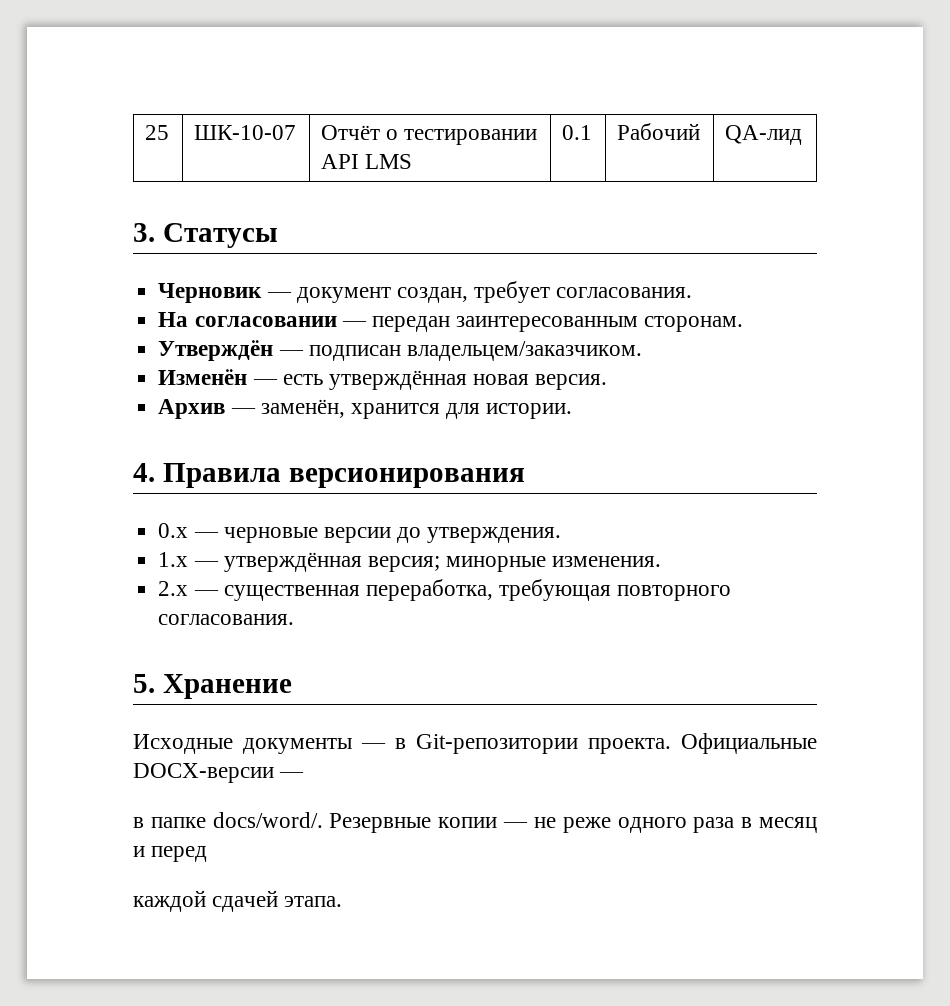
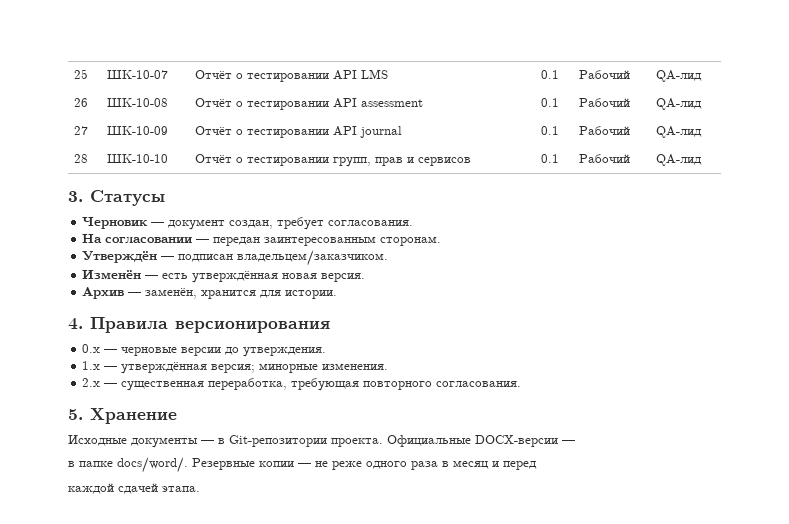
(803, 135) none -> [74,98,89,107] [107,98,169,107] [195,98,424,110] [541,98,560,107] [579,98,631,107] [656,98,703,110] [74,126,89,135] [107,126,169,135] [195,126,403,138] [541,126,560,135] [579,126,631,135] [656,126,703,138] [74,154,89,163] [107,154,169,163] [195,154,472,167] [541,154,560,163] [579,154,631,163] [656,154,703,166] // 26 | ШК-10-08 | Отчёт о тестировании API assessment | 0.1 | Рабочий | QA-лид // 27 | ШК-10-09 | Отчёт о тестировании API journal | 0.1 | Рабочий | QA-лид // 28 | ШК-10-10 | Отчёт о тестировании групп, прав и сервисов | 0.1 | Рабочий | QA-лид

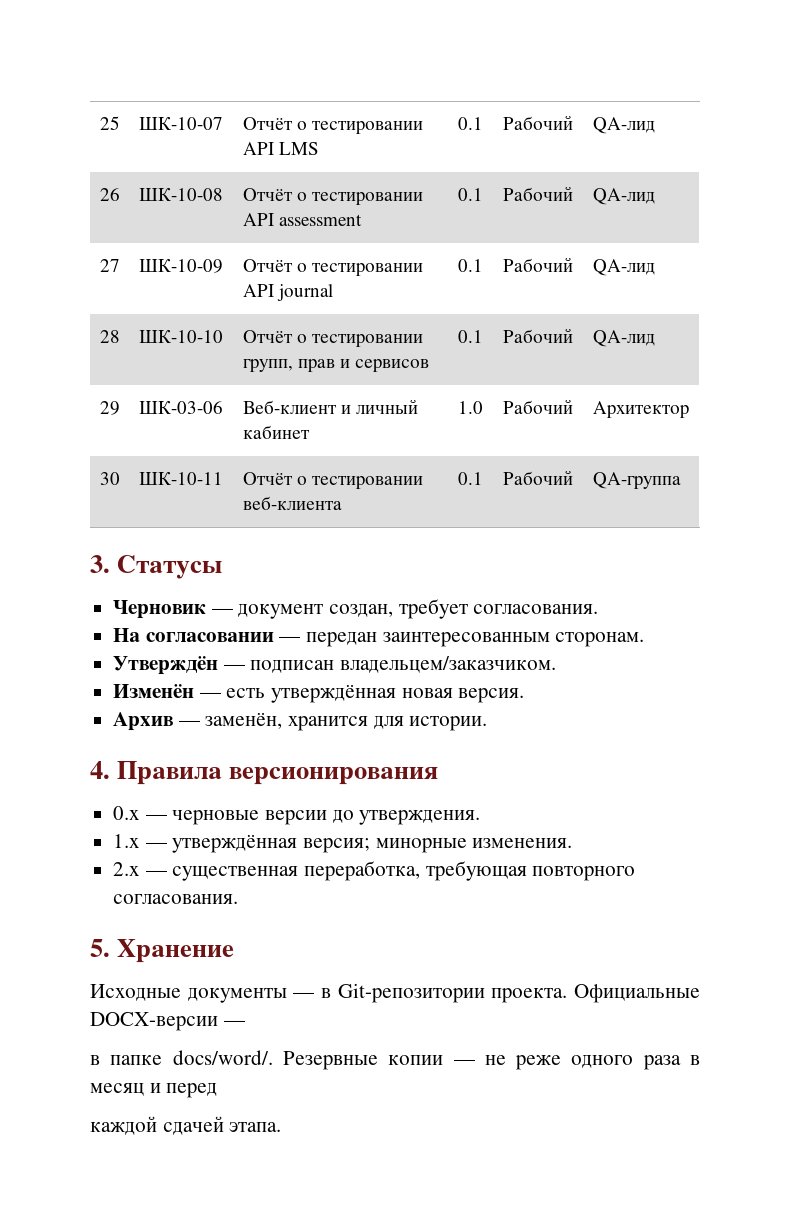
(703, 160) none -> [99,401,120,415] [138,401,223,414] [242,400,418,414] [242,425,310,439] [457,401,483,414] [502,400,573,414] [592,401,689,418] [99,472,120,485] [138,472,223,485] [242,472,423,489] [242,496,342,510] [457,472,483,485] [502,471,573,485] [592,472,681,489] // 29 | ШК-03-06 | Веб-клиент и личный кабинет | 1.0 | Рабочий | Архитектор // 30 | ШК-10-11 | Отчёт о тестировании веб-клиента | 0.1 | Рабочий | QA-группа

